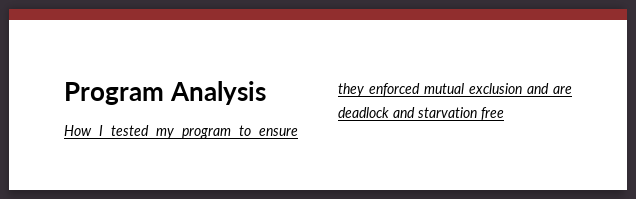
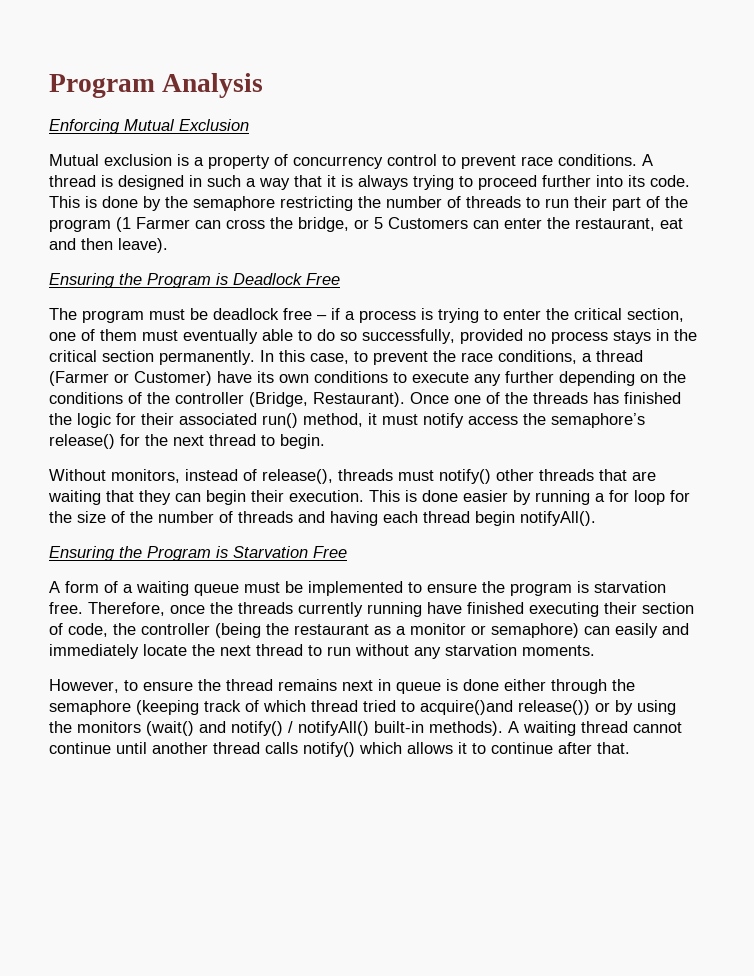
[64,125,298,139] [338,83,572,97] [338,107,504,120] How I tested my program to ensure they enforced mutual exclusion and are deadlock and starvation free -> [49,119,249,134] [49,154,653,169] [49,175,690,190] [49,196,688,211] [49,217,683,232] [49,238,168,253] [49,273,340,288] [49,308,684,323] [49,329,697,344] [49,350,643,365] [49,371,686,386] [49,392,681,407] [49,413,645,428] [49,434,325,449] [49,469,656,484] [48,490,690,505] [49,511,596,526] [49,546,347,561] [49,581,666,596] [49,602,694,617] [49,623,689,638] [49,644,595,659] [49,679,635,694] [49,700,676,715] [49,721,682,736] [49,742,630,757] Enforcing Mutual Exclusion // Mutual exclusion is a property of concurrency control to prevent race conditions. A thread is designed in such a way that it is always trying to proceed further into its code. This is done by the semaphore restricting the number of threads to run their part of the program (1 Farmer can cross the bridge, or 5 Customers can enter the restaurant, eat and then leave). // Ensuring the Program is Deadlock Free // The program must be deadlock free – if a process is trying to enter the critical section, one of them must eventually able to do so successfully, provided no process stays in the critical section permanently. In this case, to prevent the race conditions, a thread (Farmer or Customer) have its own conditions to execute any further depending on the conditions of the controller (Bridge, Restaurant). Once one of the threads has finished the logic for their associated run() method, it must notify access the semaphore’s release() for the next thread to begin. // Without monitors, instead of release(), threads must notify() other threads that are waiting that they can begin their execution. This is done easier by running a for loop for the size of the number of threads and having each thread begin notifyAll(). // Ensuring the Program is Starvation Free // A form of a waiting queue must be implemented to ensure the program is starvation free. Therefore, once the threads currently running have finished executing their section of code, the controller (being the restaurant as a monitor or semaphore) can easily and immediately locate the next thread to run without any starvation moments. // However, to ensure the thread remains next in queue is done either through the semaphore (keeping track of which thread tried to acquire()and release()) or by using the monitors (wait() and notify() / notifyAll() built-in methods). A waiting thread cannot continue until another thread calls notify() which allows it to continue after that.

